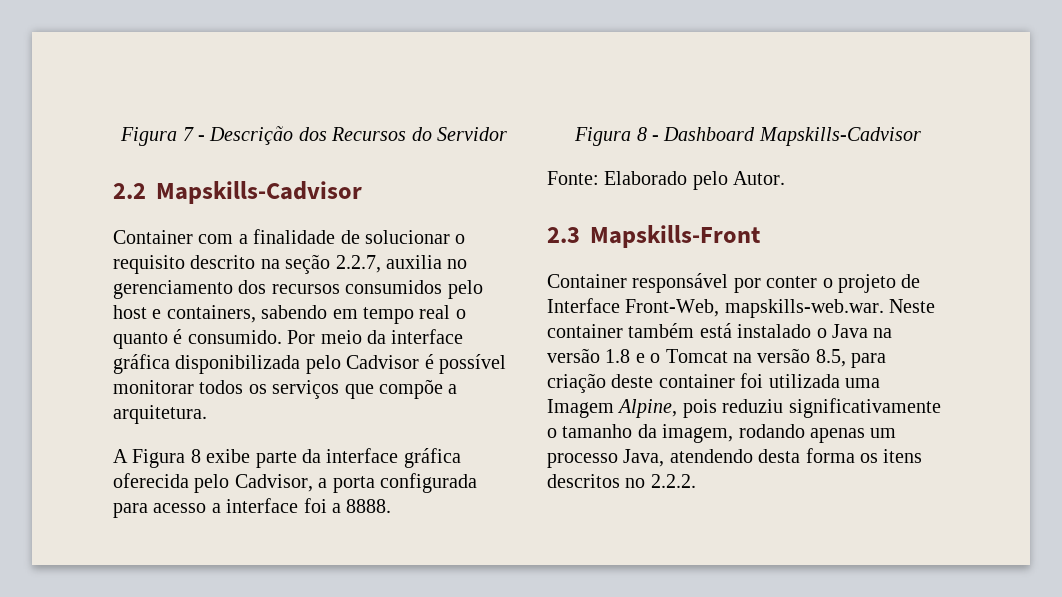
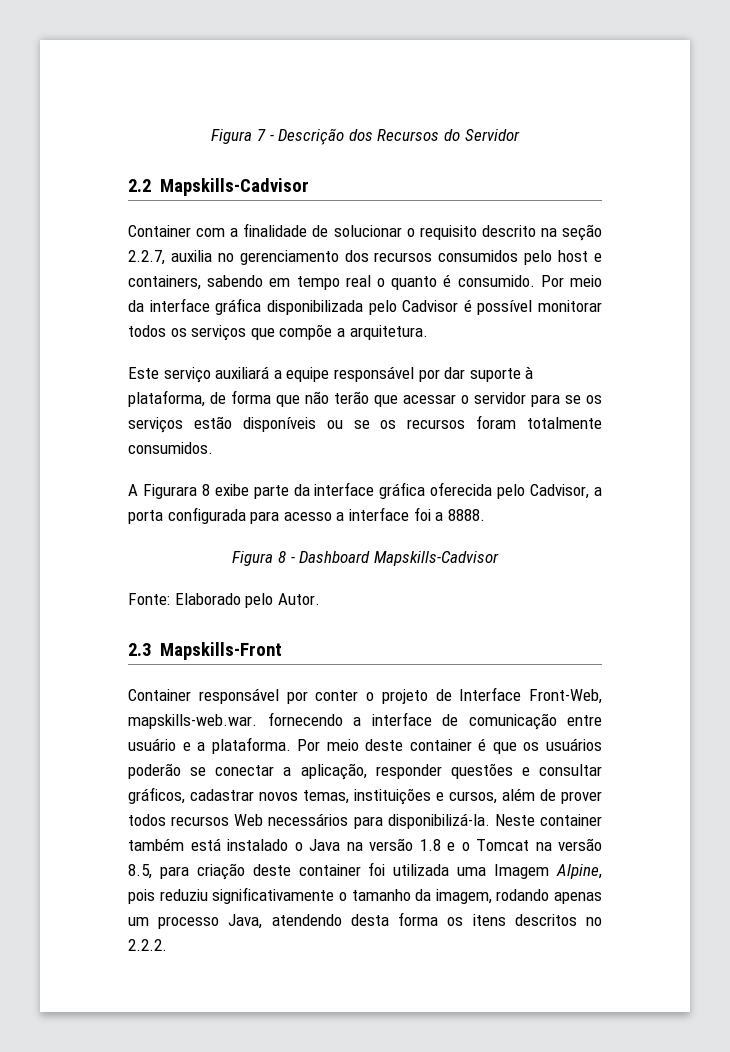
(207, 414) none -> [128,366,534,383] [128,390,602,407] [128,415,602,433] [128,442,213,454] // Este serviço auxiliará a equipe responsável por dar suporte à plataforma, de forma que não terão que acessar o servidor para se os serviços estão disponíveis ou se os recursos foram totalmente consumidos.
[132,449,186,468] Figura -> [142,484,197,499] Figurara
(884, 308) none -> [267,712,602,730] [128,737,602,754] [128,763,602,780] [128,787,602,805] [128,813,490,829] fornecendo a interface de comunicação entre usuário e a plataforma. Por meio deste container é que os usuários poderão se conectar a aplicação, responder questões e consultar gráficos, cadastrar novos temas, instituições e cursos, além de prover todos recursos Web necessários para disponibilizá-la.

